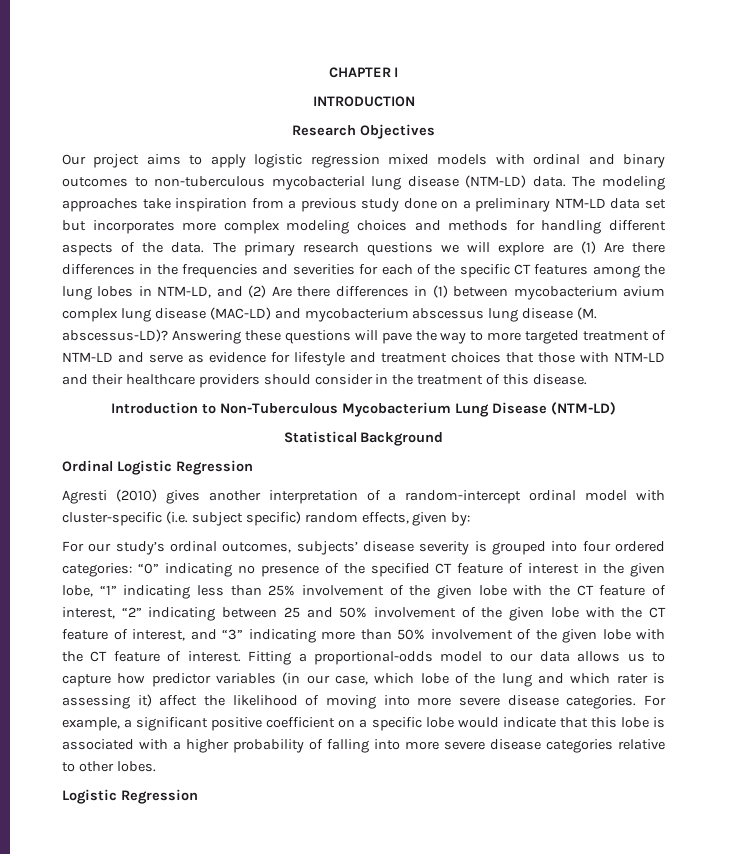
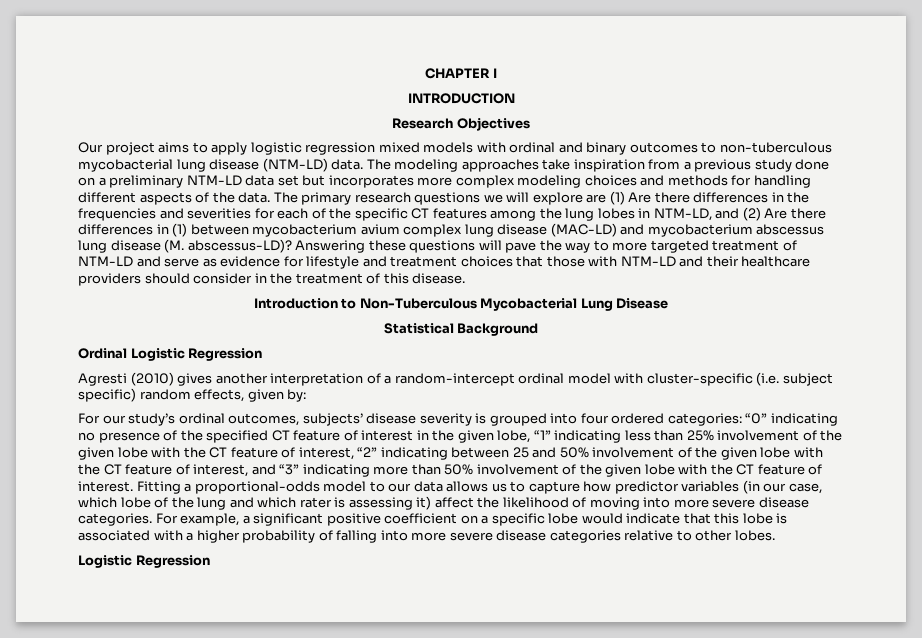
[342,402,451,417] Mycobacterium -> [480,298,578,311] Mycobacterial
[550,402,616,415] (NTM-LD) -> (669, 303) none

